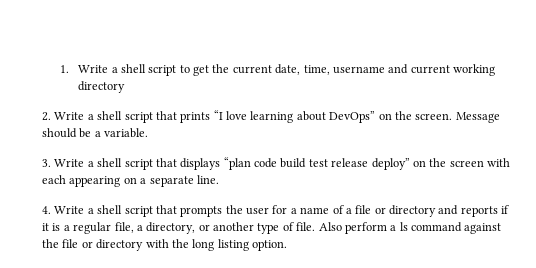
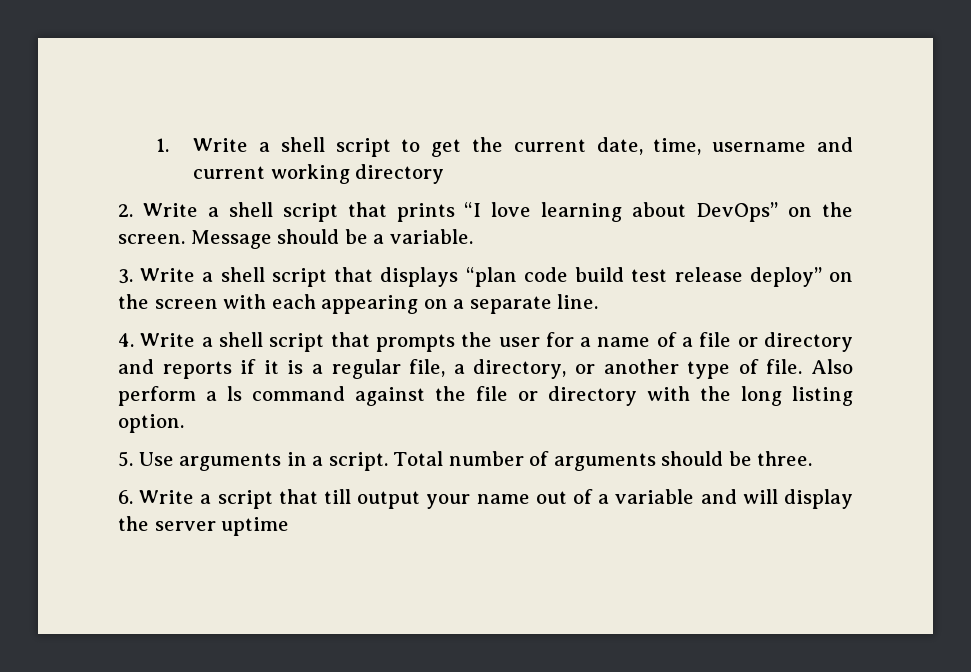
(287, 245) none -> [118,451,813,471] [118,489,853,509] [118,516,290,536] // 5. Use arguments in a script. Total number of arguments should be three. // 6. Write a script that till output your name out of a variable and will display the server uptime

